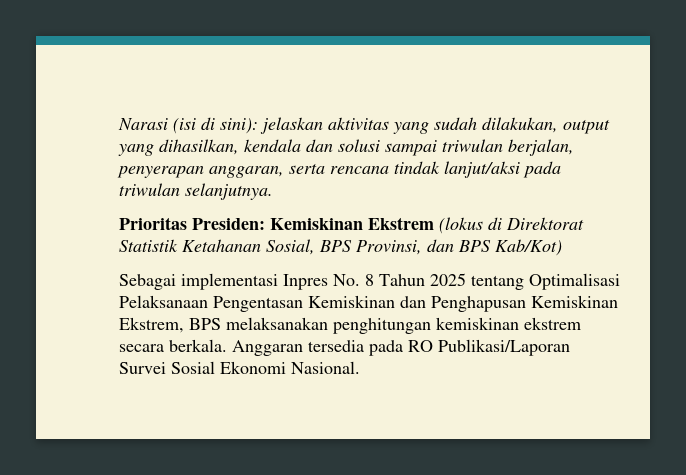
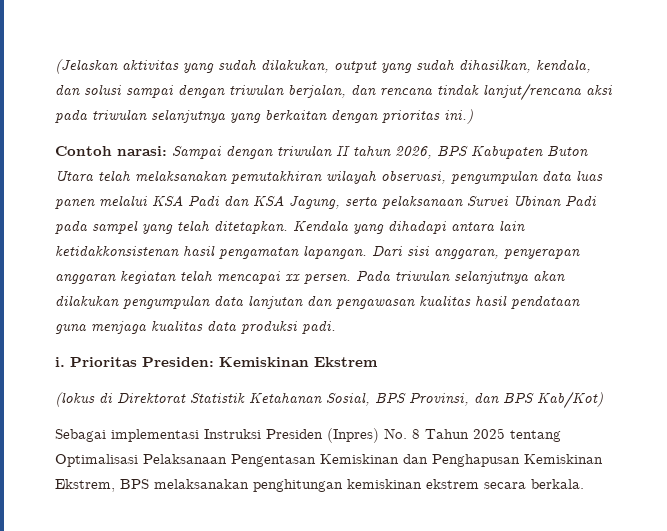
[118,117,323,134] Narasi (isi di sini): jelaskan -> [55,59,118,74] (Jelaskan
[159,139,301,155] dihasilkan, kendala -> [416,59,591,73] sudah dihasilkan, kendala,
(437, 148) none -> [178,84,225,98] dengan
[117,161,561,178] [119,183,273,200] penyerapan anggaran, serta rencana tindak lanjut/aksi pada triwulan selanjutnya. // -> [351,83,612,101] [55,109,473,124] [55,145,588,159] [55,170,603,184] [55,195,596,209] [55,220,525,234] [55,245,580,259] [55,270,565,284] [55,295,580,309] [55,320,336,334] [55,357,65,367] dan rencana tindak lanjut/rencana aksi pada triwulan selanjutnya yang berkaitan dengan prioritas ini.) // Contoh narasi: Sampai dengan triwulan II tahun 2026, BPS Kabupaten Buton Utara telah melaksanakan pemutakhiran wilayah observasi, pengumpulan data luas panen melalui KSA Padi dan KSA Jagung, serta pelaksanaan Survei Ubinan Padi pada sampel yang telah ditetapkan. Kendala yang dihadapi antara lain ketidakkonsistenan hasil pengamatan lapangan. Dari sisi anggaran, penyerapan anggaran kegiatan telah mencapai xx persen. Pada triwulan selanjutnya akan dilakukan pengumpulan data lanjutan dan pengawasan kualitas hasil pendataan guna menjaga kualitas data produksi padi. // i.
(434, 223) none -> (378, 362) //
[283,274,328,290] Inpres -> [204,428,379,443] Instruksi Presiden (Inpres)
[232,339,570,356] [119,361,360,374] Anggaran tersedia pada RO Publikasi/Laporan Survei Sosial Ekonomi Nasional. -> (584, 484) none

